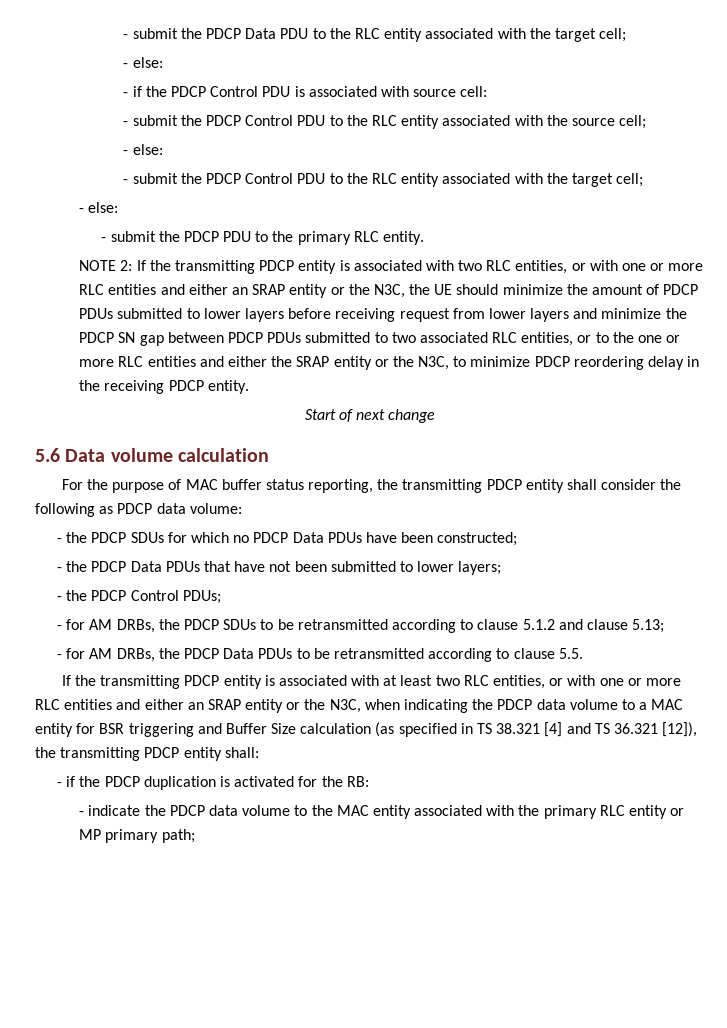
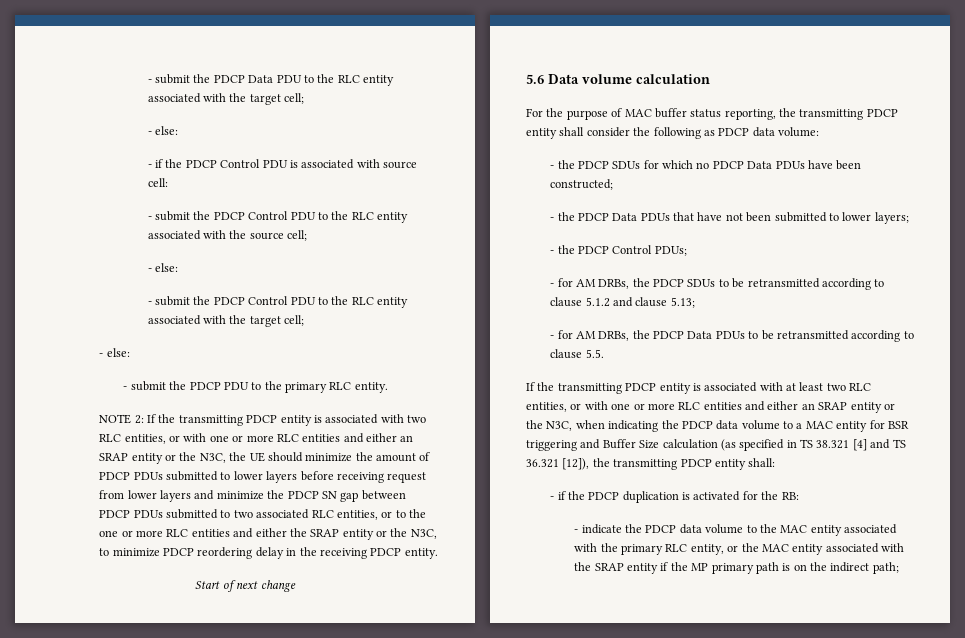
[629,805,685,819] [79,829,159,843] entity or MP primary -> [690,543,905,555] [574,562,870,574] entity, or the MAC entity associated with the SRAP entity if the MP primary path is on the indirect

